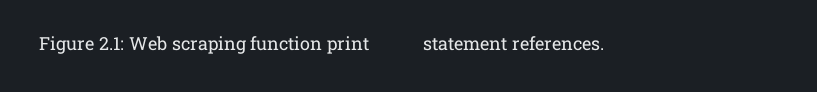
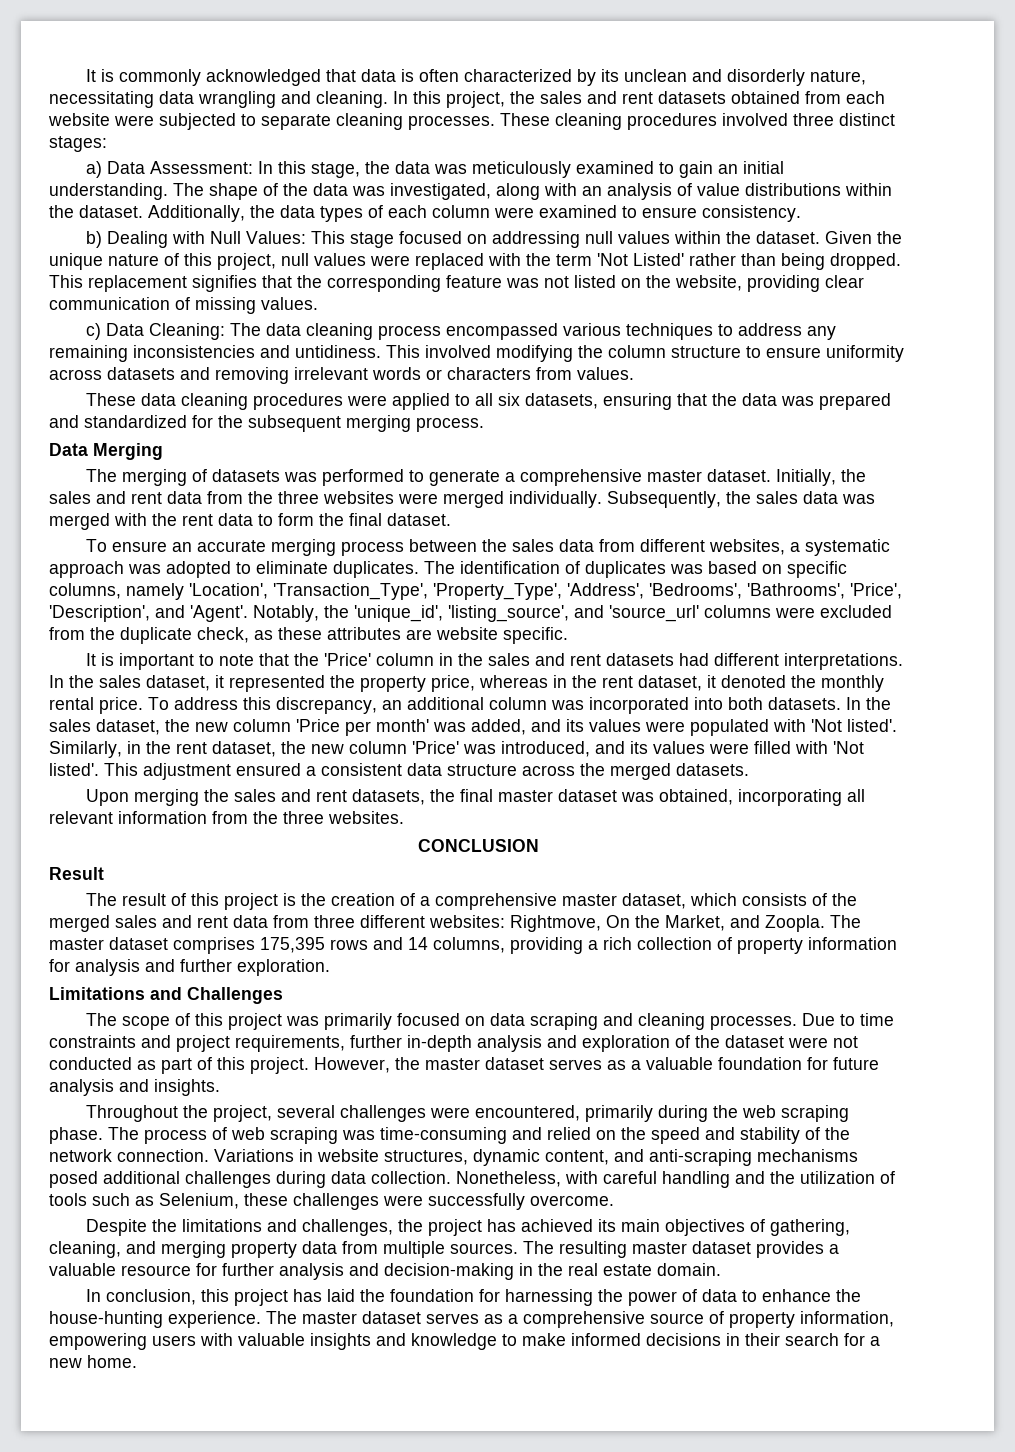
[39,36,604,54] Figure 2.1: Web scraping function print statement references. -> [85,69,866,86] [49,91,885,108] [48,113,895,130] [49,136,107,152] [85,161,784,178] [49,183,892,200] [49,205,801,222] [85,231,902,248] [49,253,901,270] [49,275,864,292] [49,297,318,314] [85,323,836,340] [49,345,904,362] [49,367,634,384] [85,393,891,410] [49,415,484,432] [49,443,163,460] [85,469,866,486] [49,491,875,508] [49,513,451,530] [85,539,890,556] [49,561,847,578] [49,583,902,600] [49,605,892,622] [49,627,568,644] [85,653,903,670] [49,675,884,692] [49,697,891,714] [49,719,897,736] [49,741,864,758] [49,763,749,780] [85,789,865,806] [49,811,404,824] [417,839,539,852] [49,867,104,880] [85,893,857,910] [49,915,861,932] [49,937,897,954] [49,959,330,976] [49,987,283,1004] [85,1013,894,1030] [49,1035,858,1052] [49,1057,879,1074] [49,1079,220,1096] [85,1105,849,1122] [49,1127,850,1144] [49,1149,858,1166] [49,1171,895,1188] [49,1193,614,1210] [85,1219,850,1236] [49,1241,839,1258] [49,1263,721,1280] [85,1289,861,1306] [49,1311,894,1328] [49,1333,880,1350] [49,1355,137,1368] It is commonly acknowledged that data is often characterized by its unclean and disorderly nature, necessitating data wrangling and cleaning. In this project, the sales and rent datasets obtained from each website were subjected to separate cleaning processes. These cleaning procedures involved three distinct stages: // a) Data Assessment: In this stage, the data was meticulously examined to gain an initial understanding. The shape of the data was investigated, along with an analysis of value distributions within the dataset. Additionally, the data types of each column were examined to ensure consistency. // b) Dealing with Null Values: This stage focused on addressing null values within the dataset. Given the unique nature of this project, null values were replaced with the term 'Not Listed' rather than being dropped. This replacement signifies that the corresponding feature was not listed on the website, providing clear communication of missing values. // c) Data Cleaning: The data cleaning process encompassed various techniques to address any remaining inconsistencies and untidiness. This involved modifying the column structure to ensure uniformity across datasets and removing irrelevant words or characters from values. // These data cleaning procedures were applied to all six datasets, ensuring that the data was prepared and standardized for the subsequent merging process. // Data Merging // The merging of datasets was performed to generate a comprehensive master dataset. Initially, the sales and rent data from the three websites were merged individually. Subsequently, the sales data was merged with the rent data to form the final dataset. // To ensure an accurate merging process between the sales data from different websites, a systematic approach was adopted to eliminate duplicates. The identification of duplicates was based on specific columns, namely 'Location', 'Transaction_Type', 'Property_Type', 'Address', 'Bedrooms', 'Bathrooms', 'Price', 'Description', and 'Agent'. Notably, the 'unique_id', 'listing_source', and 'source_url' columns were excluded from the duplicate check, as these attributes are website specific. // It is important to note that the 'Price' column in the sales and rent datasets had different interpretations. In the sales dataset, it represented the property price, whereas in the rent dataset, it denoted the monthly rental price. To address this discrepancy, an additional column was incorporated into both datasets. In the sales dataset, the new column 'Price per month' was added, and its values were populated with 'Not listed'. Similarly, in the rent dataset, the new column 'Price' was introduced, and its values were filled with 'Not listed'. This adjustment ensured a consistent data structure across the merged datasets. // Upon merging the sales and rent datasets, the final master dataset was obtained, incorporating all relevant information from the three websites. // CONCLUSION // Result // The result of this project is the creation of a comprehensive master dataset, which consists of the merged sales and rent data from three different websites: Rightmove, On the Market, and Zoopla. The master dataset comprises 175,395 rows and 14 columns, providing a rich collection of property information for analysis and further exploration. // Limitations and Challenges // The scope of this project was primarily focused on data scraping and cleaning processes. Due to time constraints and project requirements, further in-depth analysis and exploration of the dataset were not conducted as part of this project. However, the master dataset serves as a valuable foundation for future analysis and insights. // Throughout the project, several challenges were encountered, primarily during the web scraping phase. The process of web scraping was time-consuming and relied on the speed and stability of the network connection. Variations in website structures, dynamic content, and anti-scraping mechanisms posed additional challenges during data collection. Nonetheless, with careful handling and the utilization of tools such as Selenium, these challenges were successfully overcome. // Despite the limitations and challenges, the project has achieved its main objectives of gathering, cleaning, and merging property data from multiple sources. The resulting master dataset provides a valuable resource for further analysis and decision-making in the real estate domain. // In conclusion, this project has laid the foundation for harnessing the power of data to enhance the house-hunting experience. The master dataset serves as a comprehensive source of property information, empowering users with valuable insights and knowledge to make informed decisions in their search for a new home.

